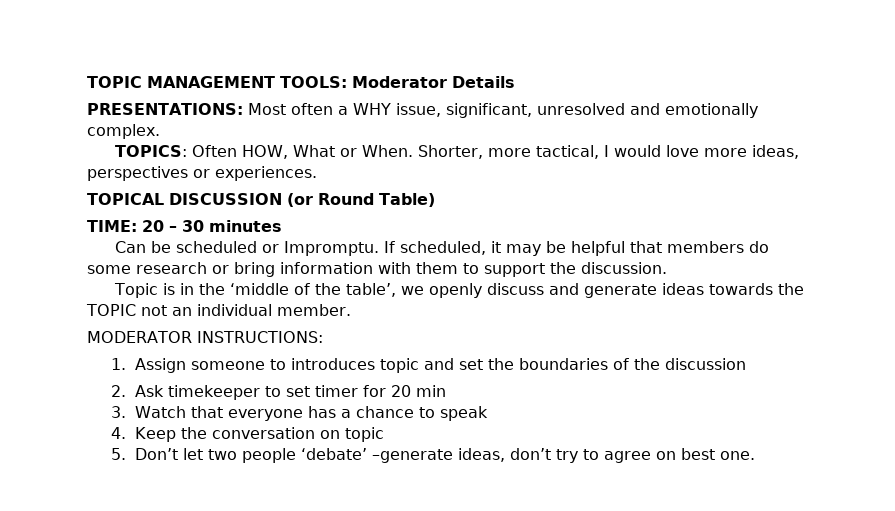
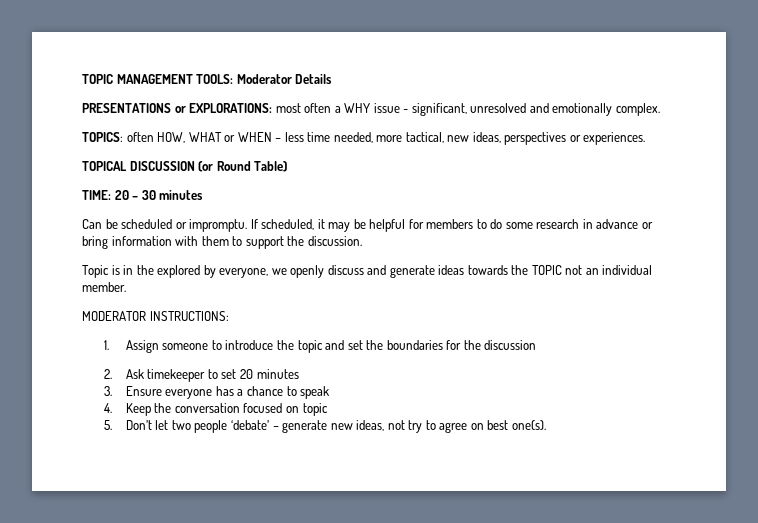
[87,103,286,115] PRESENTATIONS: Most -> [82,103,301,113] PRESENTATIONS or EXPLORATIONS: most
[395,103,441,117] issue, -> [373,103,409,113] issue -
[192,145,748,159] Often HOW, What or When. Shorter, more tactical, I would love more -> [126,132,470,143] often HOW, WHAT or WHEN – less time needed, more tactical, new
[284,241,380,256] Impromptu. -> [189,219,248,232] impromptu.
[630,241,745,253] that members -> [408,219,487,229] for members to
(207, 268) none -> [582,219,639,229] in advance
[230,283,397,297] ‘middle of the table’, -> [157,265,269,278] explored by everyone,
[291,358,376,370] introduces -> [225,340,295,350] introduce the
[613,358,630,370] of -> [446,340,462,350] for
[315,385,447,397] timer for 20 min -> [240,369,299,379] 20 minutes
[135,406,224,418] Watch that -> [125,386,162,396] Ensure
(316, 433) none -> [243,403,283,413] focused
[372,448,552,463] –generate ideas, don’t -> [272,420,405,433] – generate new ideas, not
[720,451,756,460] one. -> [511,420,546,430] one(s).

